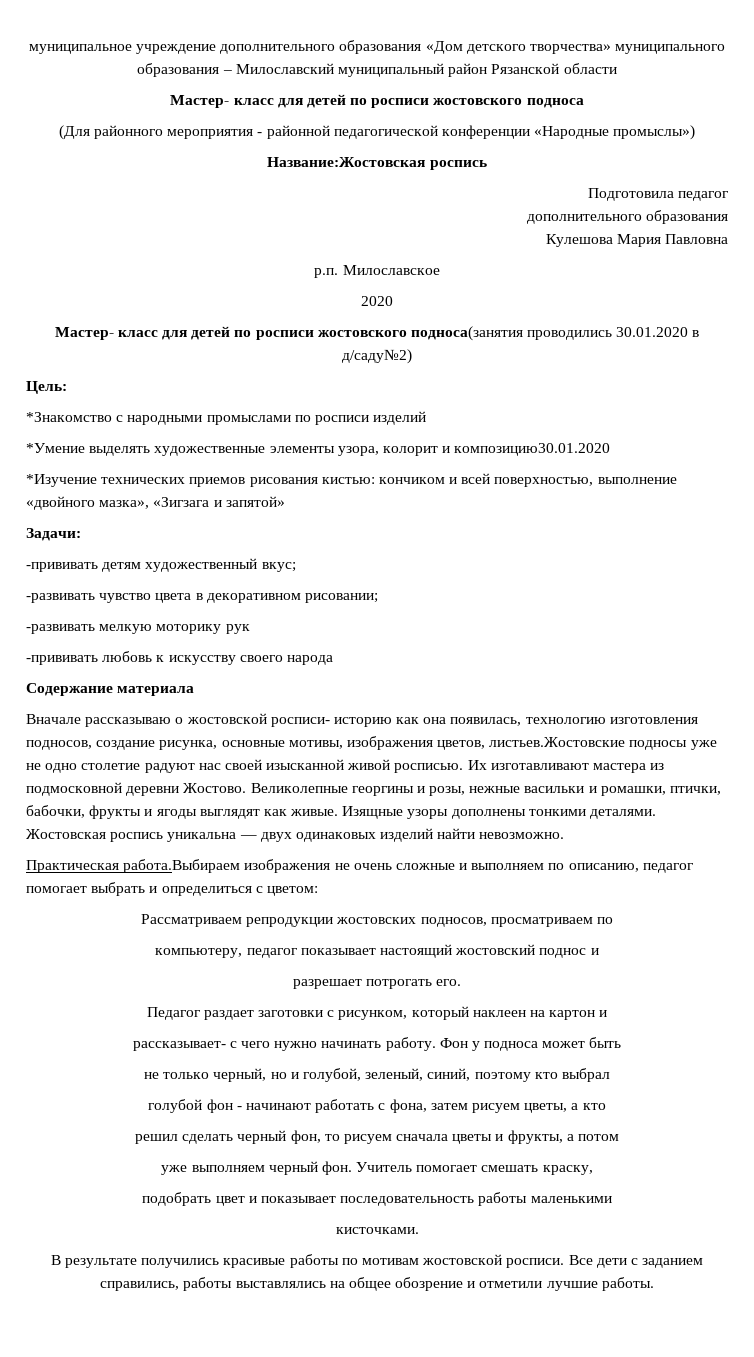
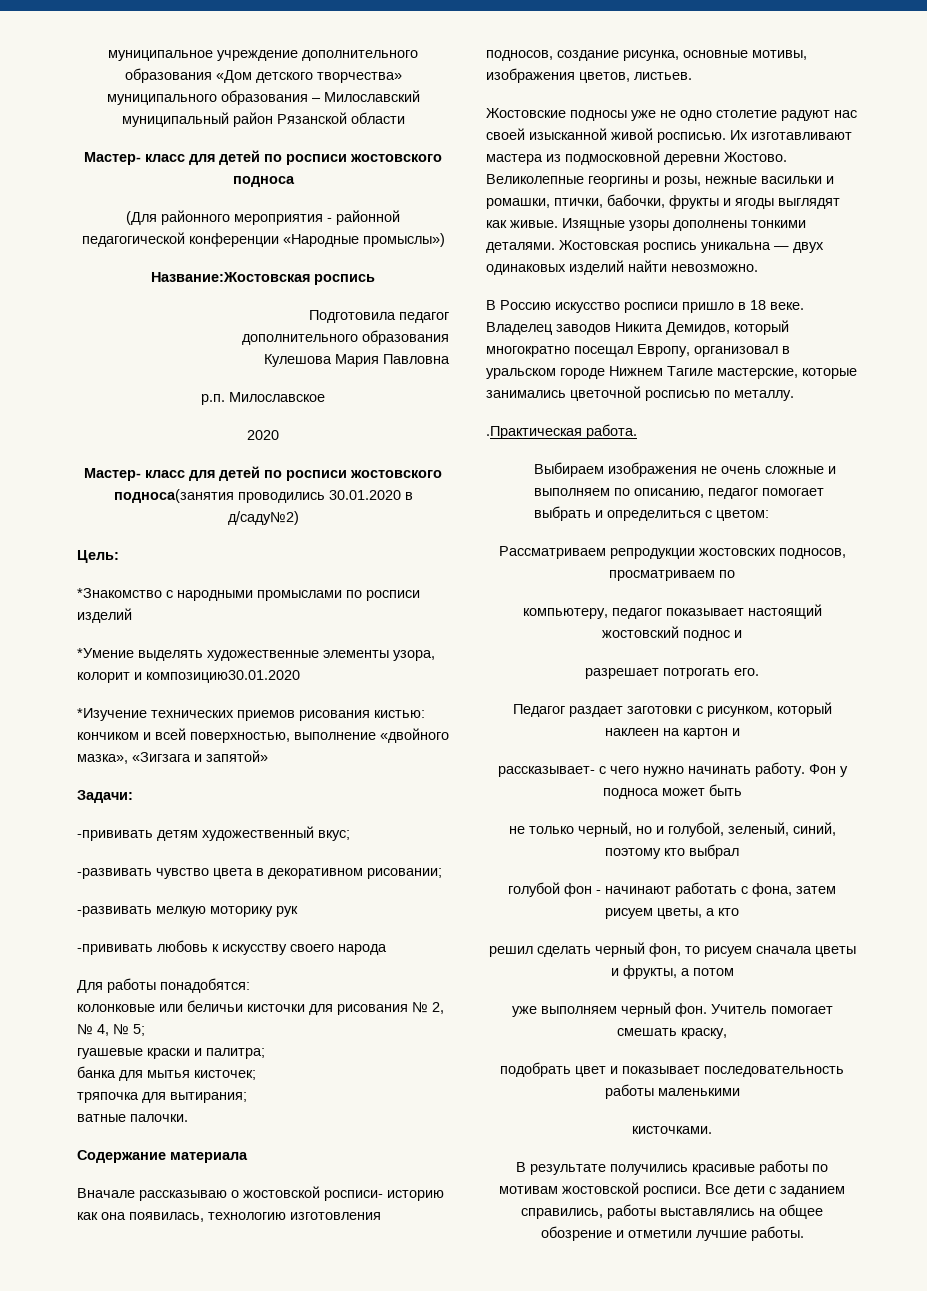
(333, 660) none -> [77,978,250,993] [77,1000,444,1015] [77,1024,145,1036] [77,1048,265,1059] [77,1066,256,1081] [77,1092,247,1103] [77,1114,188,1122] // Для работы понадобятся: // колонковые или беличьи кисточки для рисования № 2, № 4, № 5; // гуашевые краски и палитра; // банка для мытья кисточек; // тряпочка для вытирания; // ватные палочки.
[489,737,626,747] листьев.Жостовские -> [634,72,692,80] [486,108,566,118] листьев. // Жостовские
[26,859,241,873] Практическая работа.Выбираем -> [486,300,804,313] [486,320,789,335] [486,344,790,357] [486,366,857,379] [486,386,794,401] [486,424,637,439] [533,462,604,477] В Россию искусство росписи пришло в 18 веке. Владелец заводов Никита Демидов, который многократно посещал Европу, организовал в уральском городе Нижнем Тагиле мастерские, которые занимались цветочной росписью по металлу. // .Практическая работа. // Выбираем

